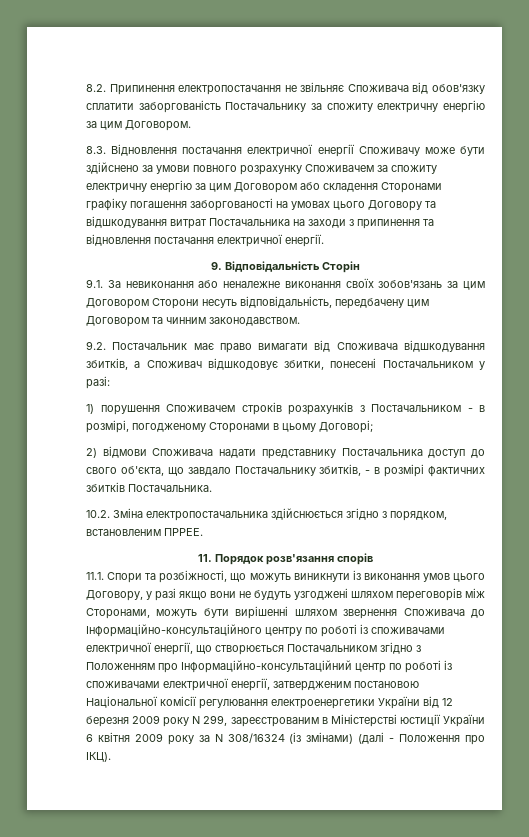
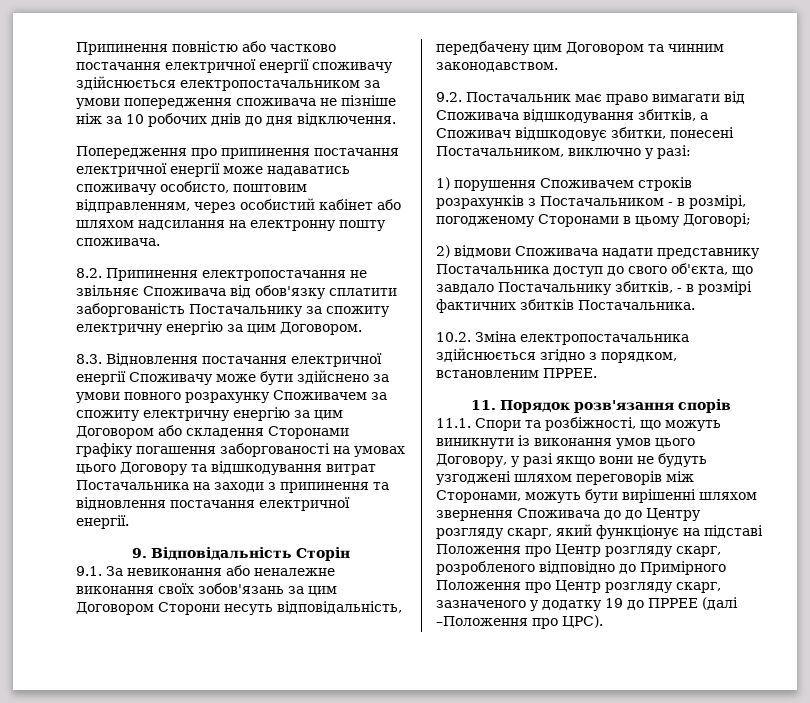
(86, 88) none -> [76,41,336,55] [76,59,393,73] [76,76,380,91] [76,95,396,109] [76,113,396,127] [76,146,399,159] [76,163,350,177] [76,181,307,195] [76,198,401,213] [76,220,386,231] [76,238,160,246] Припинення повністю або частково постачання електричної енергії споживачу здійснюється електропостачальником за умови попередження споживача не пізніше ніж за 10 робочих днів до дня відключення. // Попередження про припинення постачання електричної енергії може надаватись споживачу особисто, поштовим відправленням, через особистий кабінет або шляхом надсилання на електронну пошту споживача. //
[382,360,473,368] Постачальником -> [436,146,641,157] Постачальником, виключно
[86,624,445,637] [86,642,421,655] [86,660,452,673] [86,678,419,691] [86,696,453,709] [86,714,485,727] [86,732,486,745] [86,752,111,762] Інформаційно-консультаційного центру по роботі із споживачами електричної енергії, що створюється Постачальником згідно з Положенням про Інформаційно-консультаційний центр по роботі із споживачами електричної енергії, затвердженим постановою Національної комісії регулювання електроенергетики України від 12 березня 2009 року N 299, зареєстрованим в Міністерстві юстиції України 6 квітня 2009 року за N 308/16324 (із змінами) (далі - Положення про ІКЦ). -> [625,508,701,521] [436,524,763,539] [436,544,721,557] [436,561,726,575] [436,580,721,593] [436,597,738,611] [436,615,603,629] до Центру розгляду скарг, який функціонує на підставі Положення про Центр розгляду скарг, розробленого відповідно до Примірного Положення про Центр розгляду скарг, зазначеного у додатку 19 до ПРРЕЕ (далі –Положення про ЦРС).

